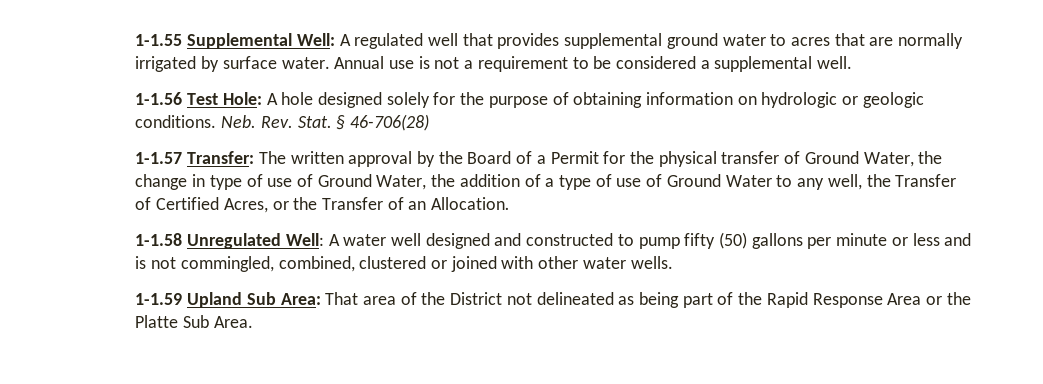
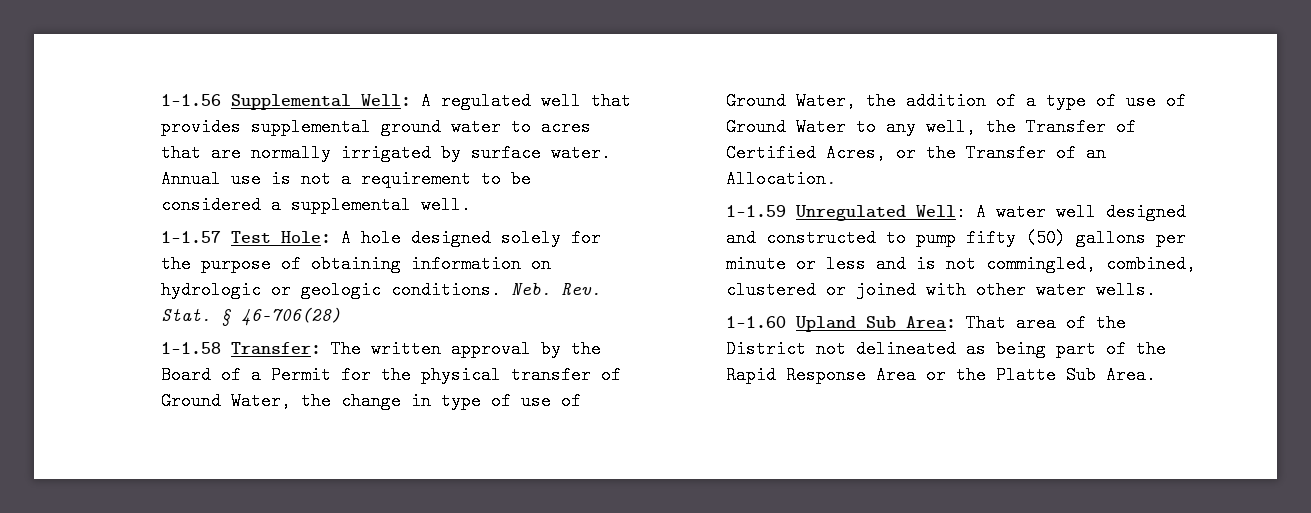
[135,34,183,46] 1-1.55 -> [160,94,221,106] 1-1.56
[135,92,183,105] 1-1.56 -> [160,231,221,243] 1-1.57
[135,152,183,164] 1-1.57 -> [160,342,221,354] 1-1.58
[135,233,183,246] 1-1.58 -> [725,205,786,217] 1-1.59
[135,293,183,305] 1-1.59 -> [725,316,786,328] 1-1.60

